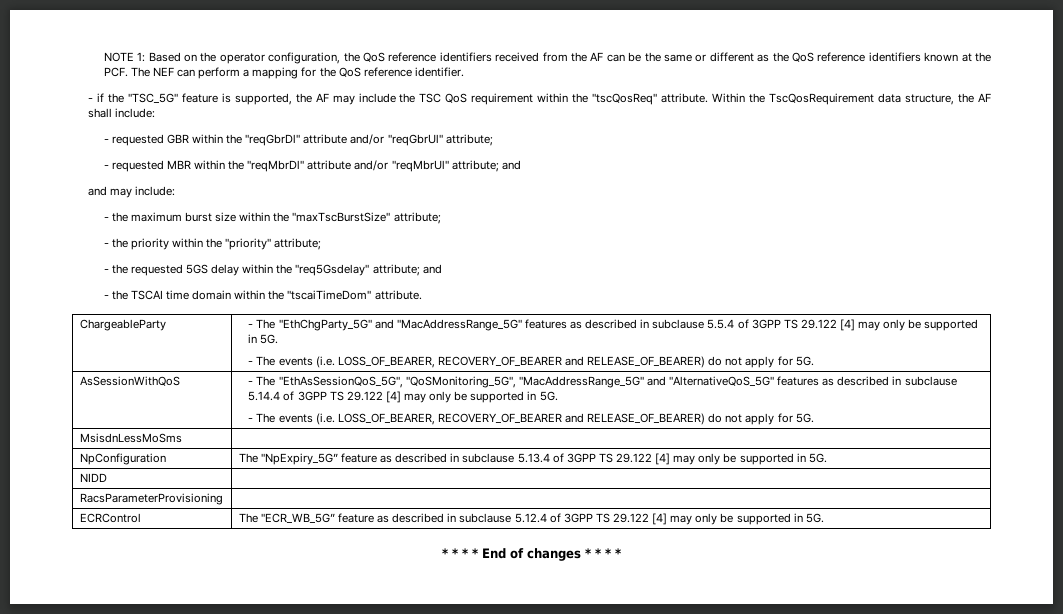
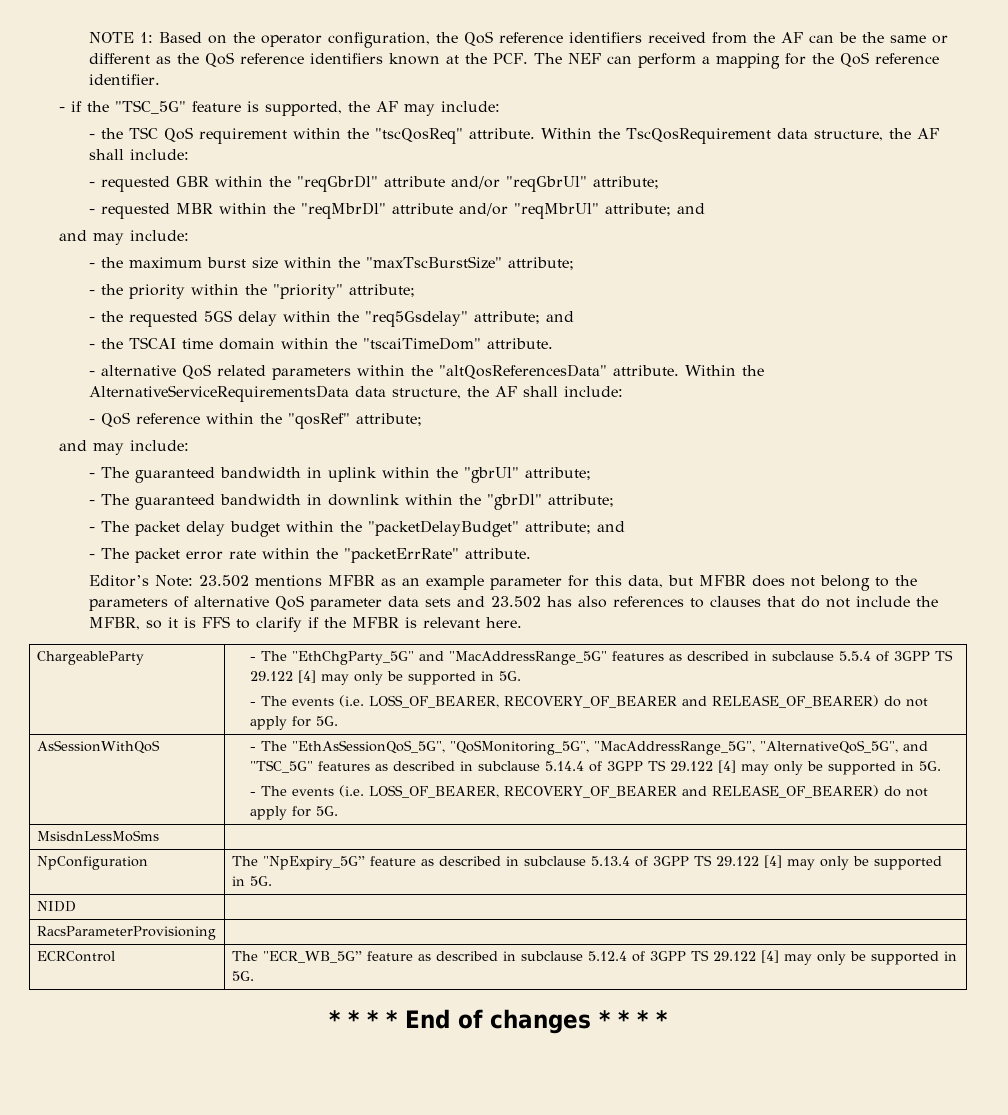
[358,93,396,103] include -> [440,101,500,112] [88,134,95,139] include: // -
(422, 295) none -> [88,364,764,380] [88,385,623,402] [88,412,422,429] [58,440,189,455] [88,467,591,483] [88,493,614,510] [88,520,625,537] [88,548,531,563] [88,575,917,591] [88,595,938,611] [88,616,522,632] // - alternative QoS related parameters within the "altQosReferencesData" attribute. Within the AlternativeServiceRequirementsData data structure, the AF shall include: // - QoS reference within the "qosRef" attribute; // and may include: // - The guaranteed bandwidth in uplink within the "gbrUl" attribute; // - The guaranteed bandwidth in downlink within the "gbrDl" attribute; // - The packet delay budget within the "packetDelayBudget" attribute; and // - The packet error rate within the "packetErrRate" attribute. // Editor’s Note: 23.502 mentions MFBR as an example parameter for this data, but MFBR does not belong to the parameters of alternative QoS parameter data sets and 23.502 has also references to clauses that do not include the MFBR, so it is FFS to clarify if the MFBR is relevant here.
[518,376,774,388] "MacAddressRange_5G" and "AlternativeQoS_5G" -> [593,740,928,755] [249,760,313,773] "MacAddressRange_5G", "AlternativeQoS_5G", and "TSC_5G"

